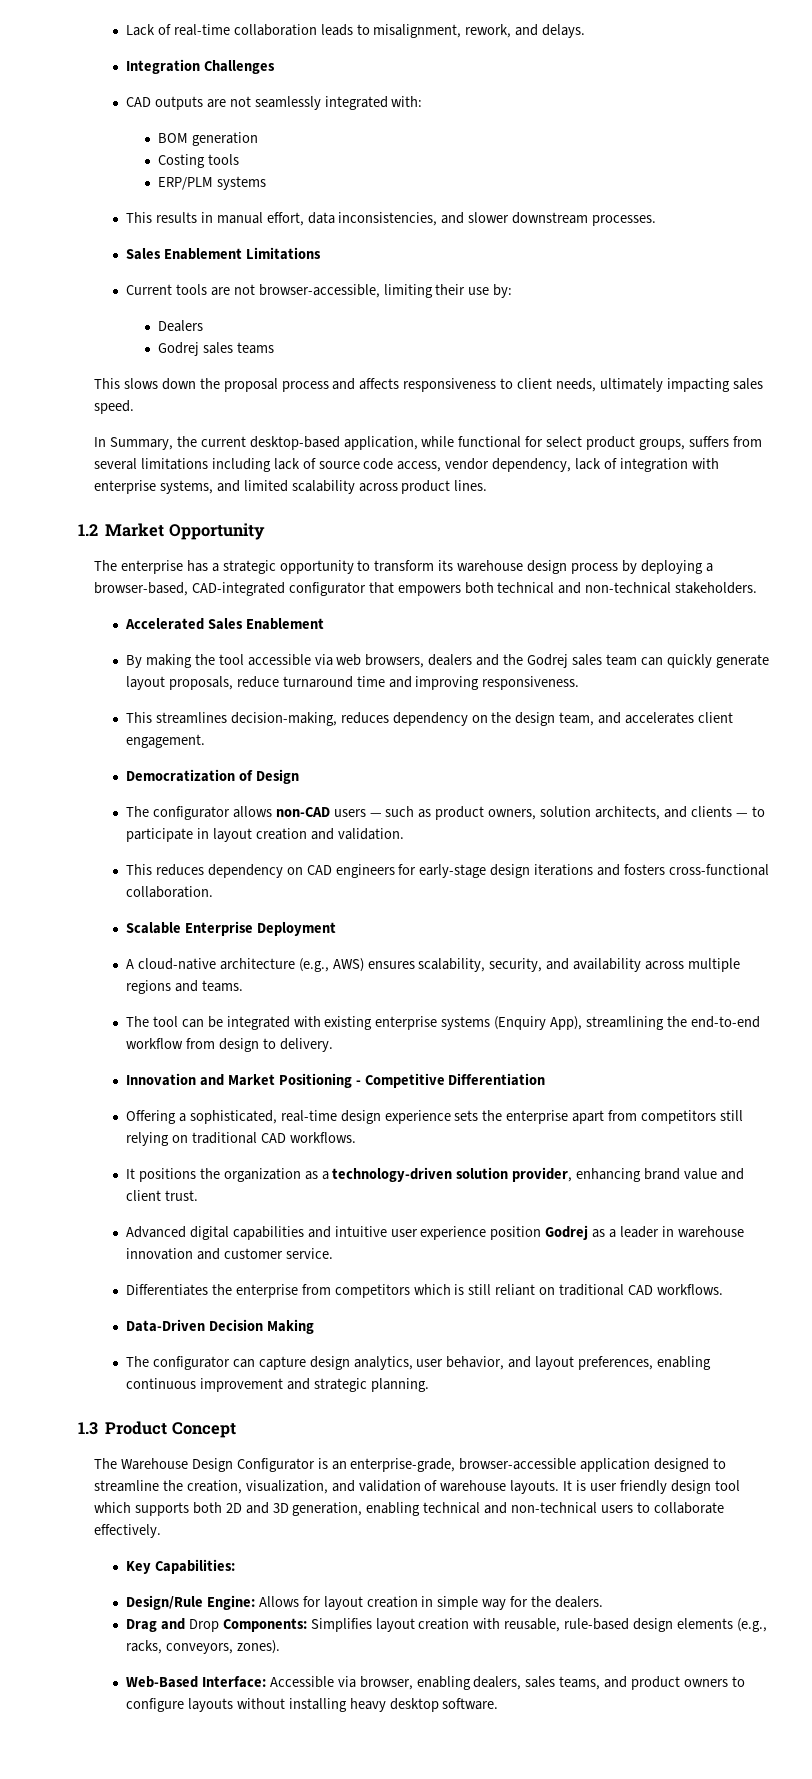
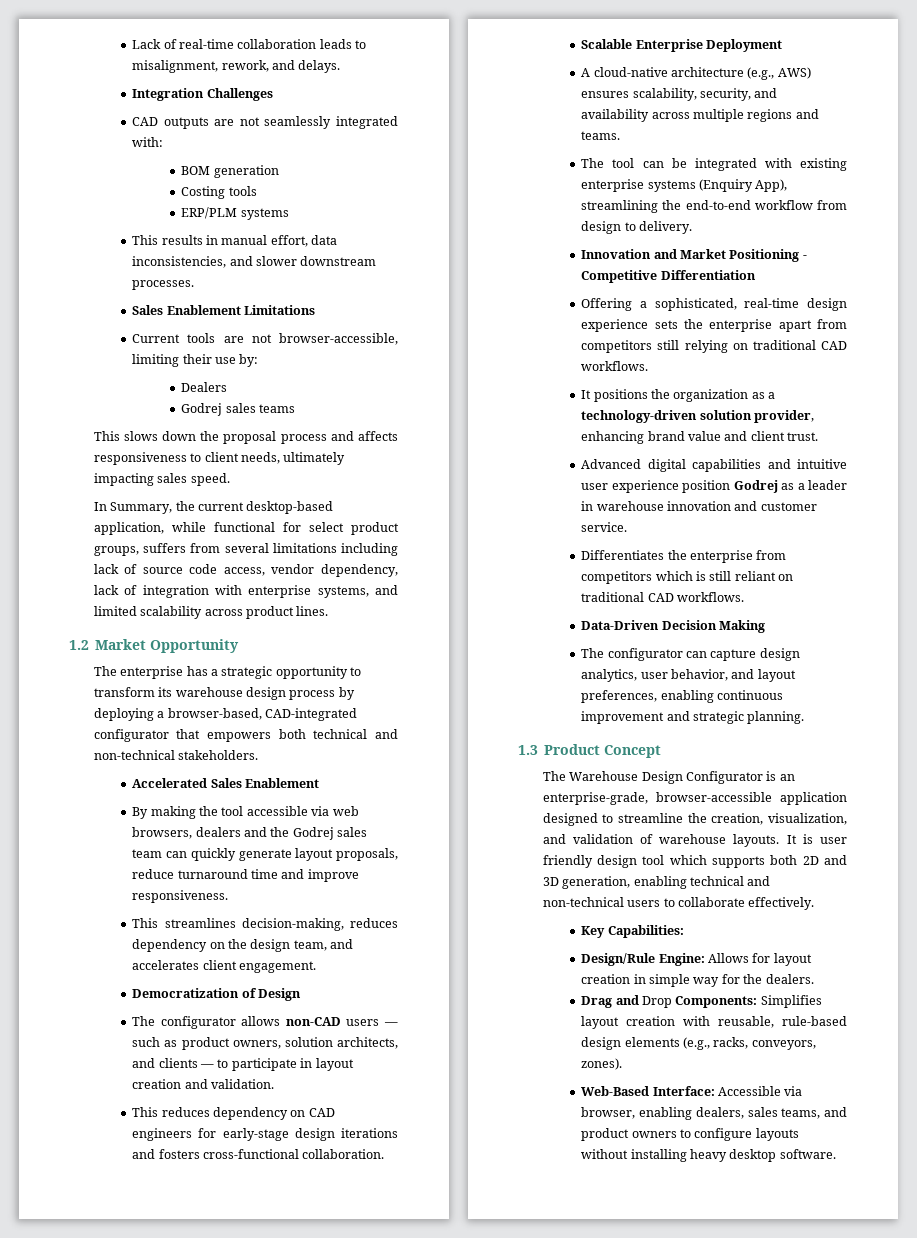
[415,676,480,690] improving -> [307,869,359,882] improve

